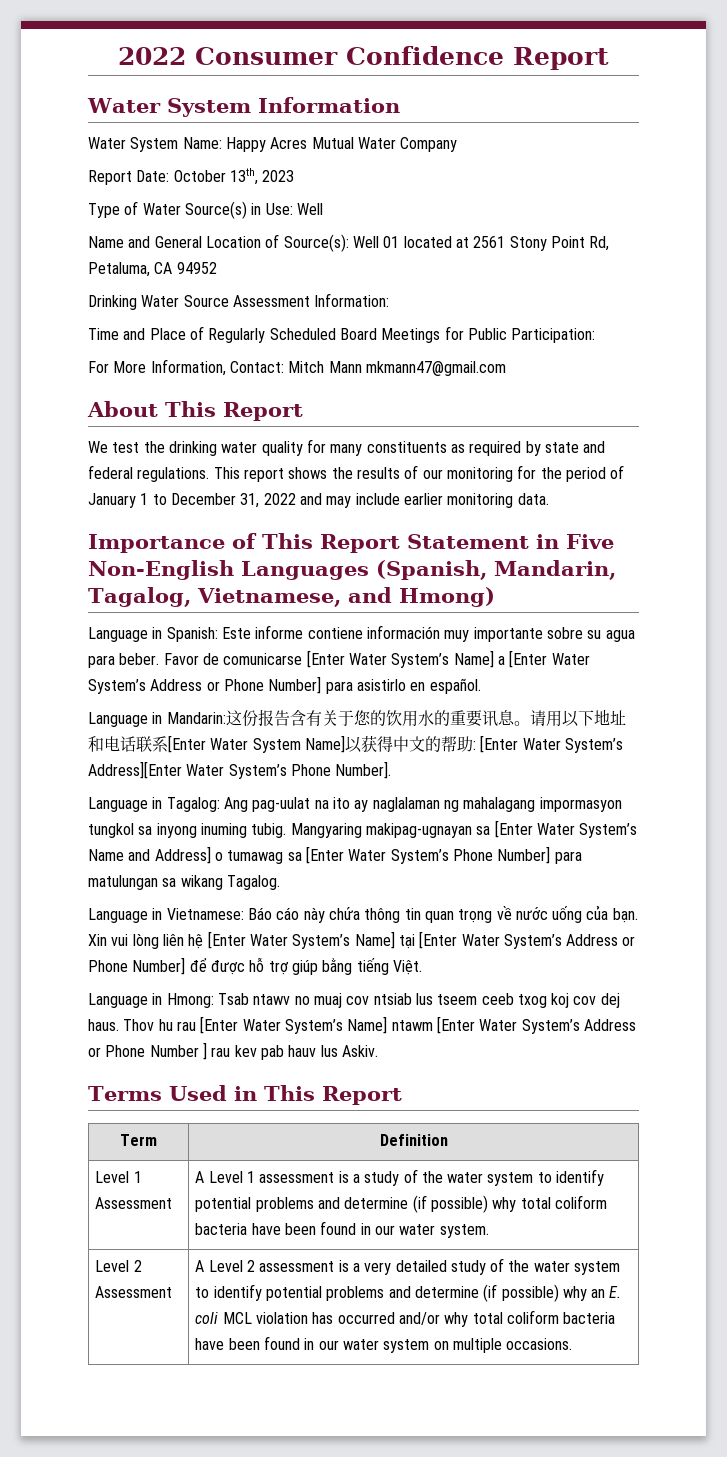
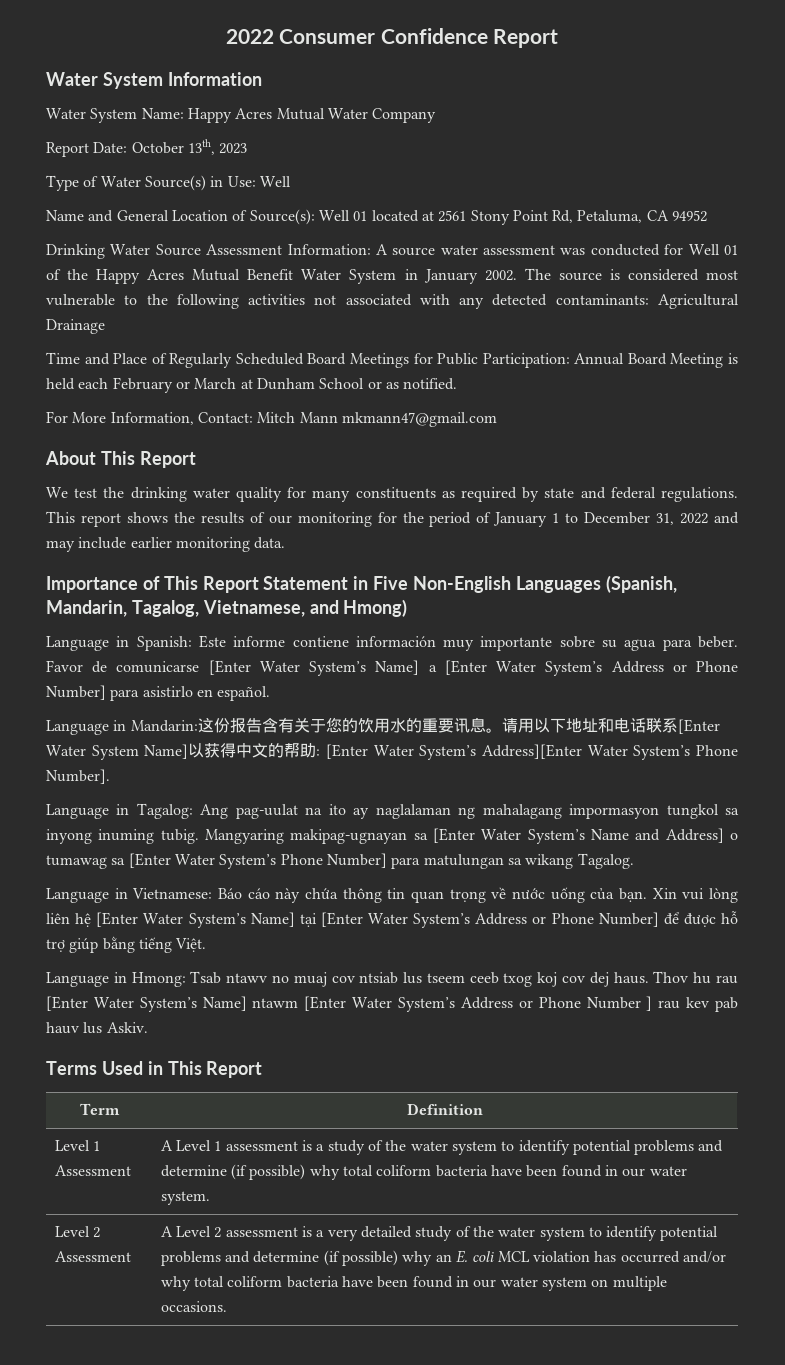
(390, 300) none -> [375,244,738,256] [46,268,739,284] [46,294,739,309] [46,319,105,334] A source water assessment was conducted for Well 01 of the Happy Acres Mutual Benefit Water System in January 2002. The source is considered most vulnerable to the following activities not associated with any detected contaminants: Agricultural Drainage
(596, 335) none -> [574,353,738,368] [46,377,458,393] Annual Board Meeting is held each February or March at Dunham School or as notified.

